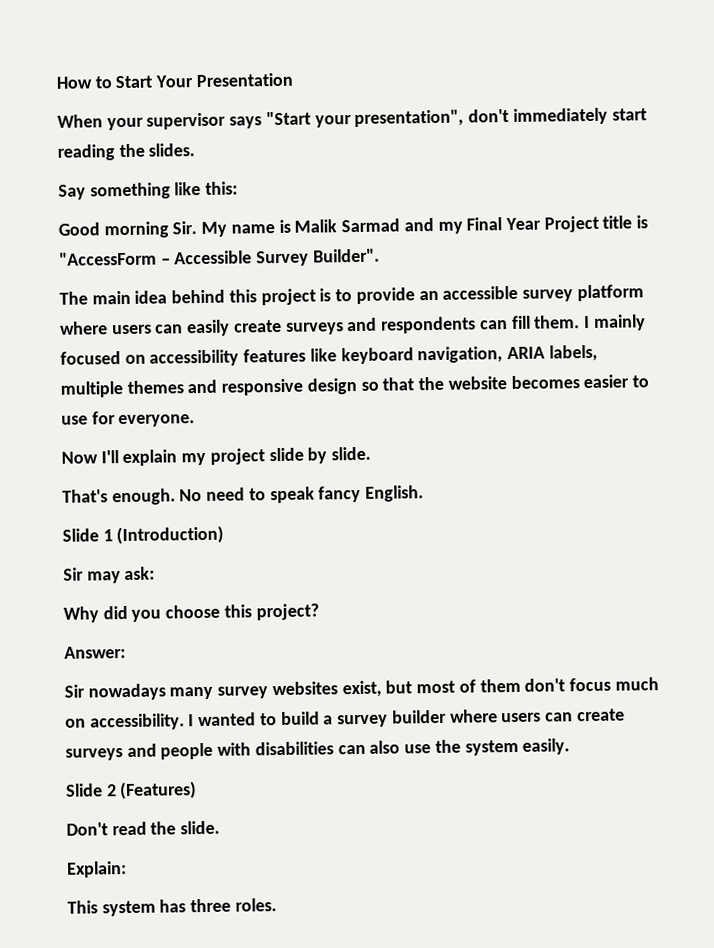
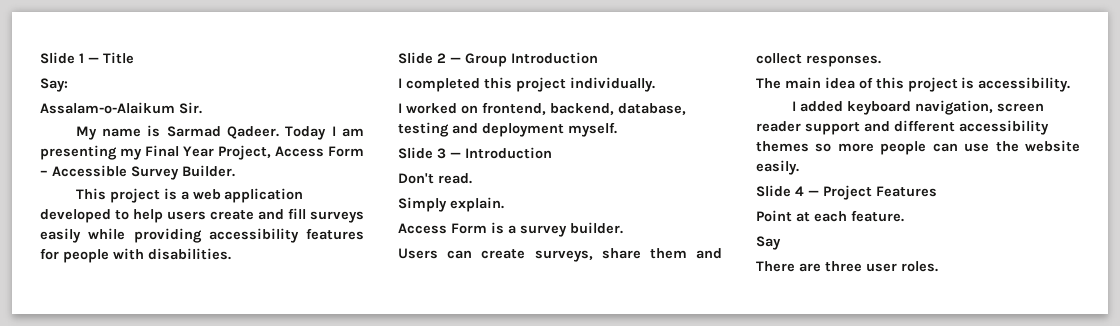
[56,72,293,89] [57,107,647,131] [57,143,196,161] [58,181,239,200] [58,215,649,239] [59,248,380,267] How to Start Your Presentation // When your supervisor says "Start your presentation", don't immediately start reading the slides. // Say something like this: // Good morning Sir. My name is Malik Sarmad and my Final Year Project title is "AccessForm – Accessible Survey Builder". -> [40,52,134,64] [40,78,68,92] [40,102,202,114] [75,125,364,140] [40,145,364,160] [40,165,235,180] [75,188,304,203] [40,208,364,223] [40,228,364,243] [40,248,231,263] [398,52,598,67] [398,77,655,92] [398,102,686,115] [398,122,617,137] [398,147,552,159] [398,173,472,184] [398,197,504,212] [398,222,623,237] [398,248,722,262] [756,53,881,67] Slide 1 — Title // Say: // Assalam-o-Alaikum Sir. // My name is Sarmad Qadeer. Today I am presenting my Final Year Project, Access Form – Accessible Survey Builder. // This project is a web application developed to help users create and fill surveys easily while providing accessibility features for people with disabilities. // Slide 2 — Group Introduction // I completed this project individually. // I worked on frontend, backend, database, testing and deployment myself. // Slide 3 — Introduction // Don't read. // Simply explain. // Access Form is a survey builder. // Users can create surveys, share them and collect responses.
[171,289,226,304] behind -> [858,77,873,89] of
[335,284,644,305] [60,314,646,337] [60,344,598,367] [60,374,649,398] [61,411,196,428] [61,446,372,467] [62,485,425,506] [62,525,225,545] [63,566,156,584] [63,603,319,623] [64,646,126,659] [64,677,659,701] [65,708,625,731] [65,738,571,761] [65,781,198,800] [66,820,221,836] [66,861,127,878] [67,898,232,917] to provide an accessible survey platform where users can easily create surveys and respondents can fill them. I mainly focused on accessibility features like keyboard navigation, ARIA labels, multiple themes and responsive design so that the website becomes easier to use for everyone. // Now I'll explain my project slide by slide. // That's enough. No need to speak fancy English. // Slide 1 (Introduction) // Sir may ask: // Why did you choose this project? // Answer: // Sir nowadays many survey websites exist, but most of them don't focus much on accessibility. I wanted to build a survey builder where users can create surveys and people with disabilities can also use the system easily. // Slide 2 (Features) // Don't read the slide. // Explain: // This system has three -> [978,77,1071,92] [791,100,1044,115] [756,120,1049,135] [756,140,1080,155] [756,160,799,175] [756,185,937,200] [756,210,904,222] [756,236,781,250] [756,261,897,272] accessibility. // I added keyboard navigation, screen reader support and different accessibility themes so more people can use the website easily. // Slide 4 — Project Features // Point at each feature. // Say // There are three user

